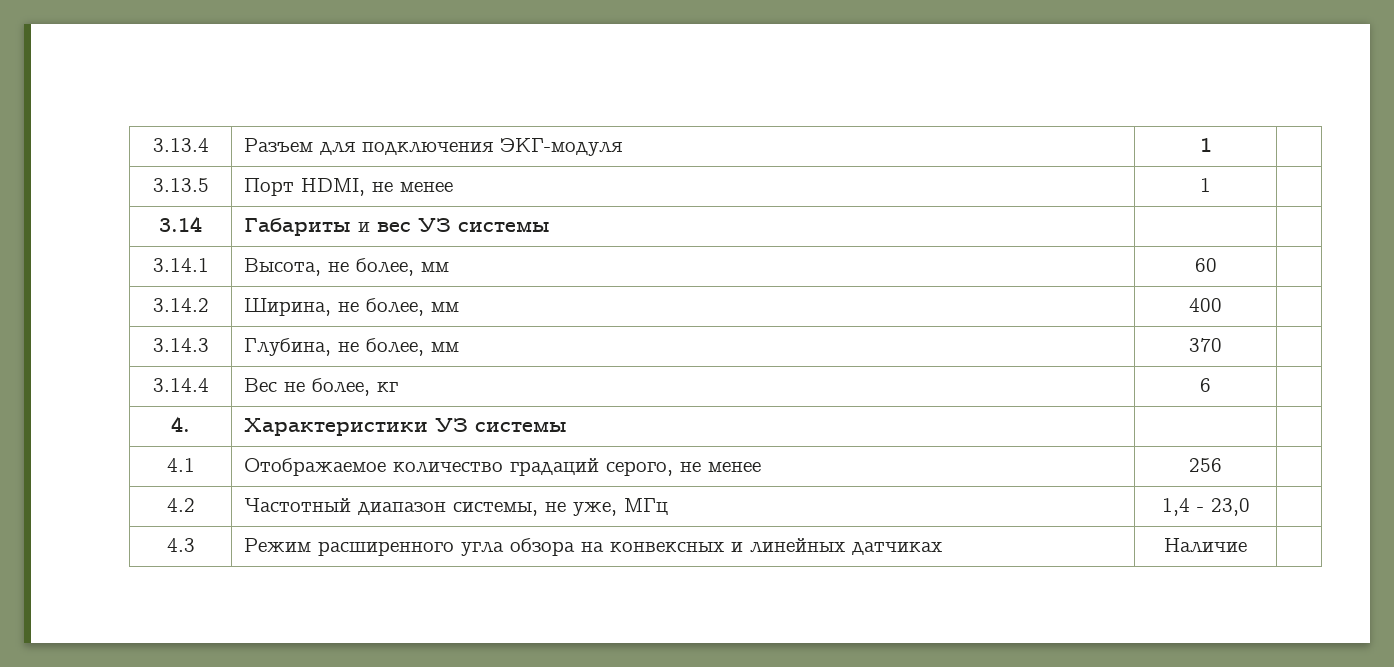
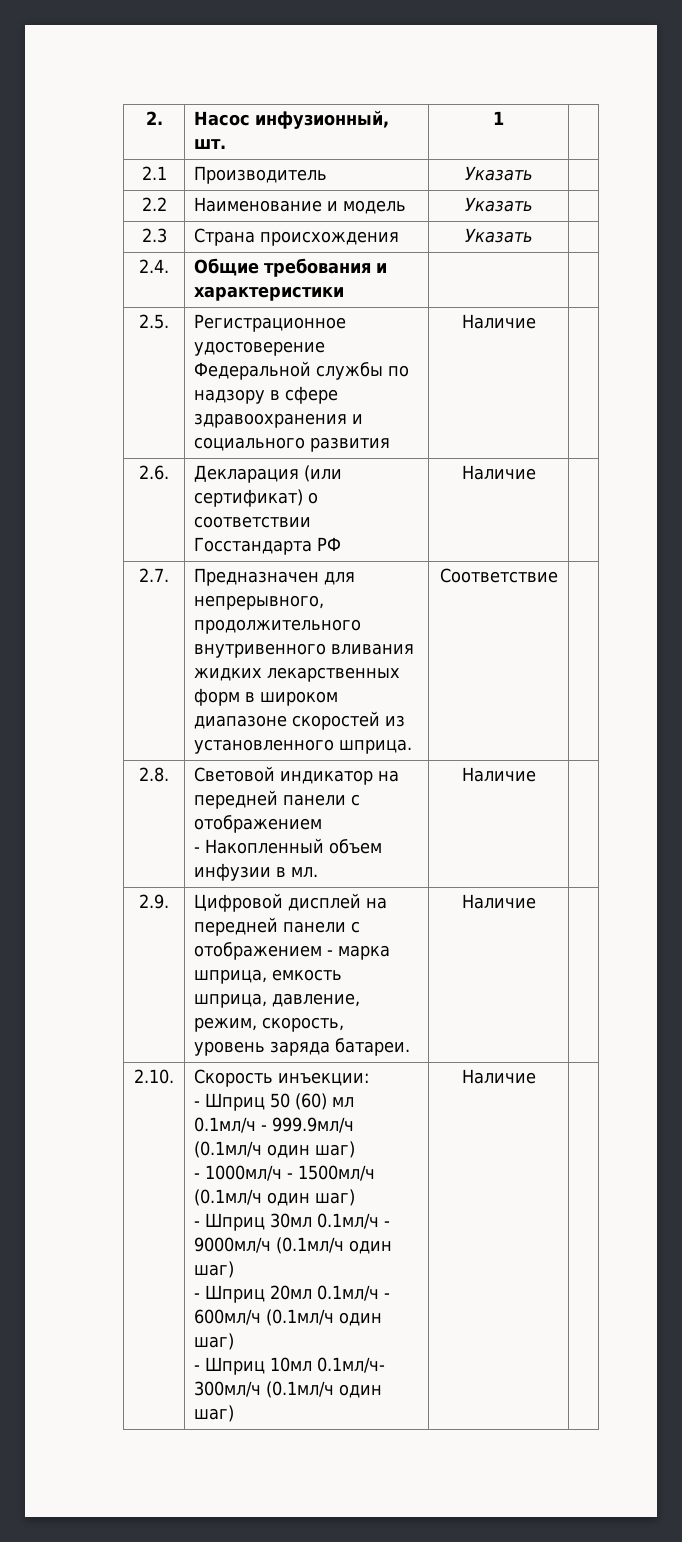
[152,138,209,152] [243,138,622,156] [1199,138,1212,152] [152,178,209,192] [243,178,453,196] [1200,178,1211,192] [159,216,202,232] [243,218,550,236] [152,258,209,272] [243,258,449,276] [1194,258,1217,272] [152,298,209,312] [243,298,459,316] [1189,298,1222,312] [152,338,209,352] [243,338,459,356] [1189,338,1222,352] [152,378,209,392] [243,378,398,396] [1200,378,1211,392] [171,416,190,432] [243,418,567,436] [166,458,195,472] [243,458,761,476] [1189,458,1222,472] [166,498,195,512] [243,498,668,516] [1161,498,1250,516] [166,538,195,552] [243,538,942,556] 3.13.4 | Разъем для подключения ЭКГ-модуля | 1 | // 3.13.5 | Порт HDMI, не менее | 1 | // 3.14 | Габариты и вес УЗ системы | | // 3.14.1 | Высота, не более, мм | 60 | // 3.14.2 | Ширина, не более, мм | 400 | // 3.14.3 | Глубина, не более, мм | 370 | // 3.14.4 | Вес не более, кг | 6 | // 4. | Характеристики УЗ системы | | // 4.1 | Отображаемое количество градаций серого, не менее | 256 | // 4.2 | Частотный диапазон системы, не уже, МГц | 1,4 - 23,0 | // 4.3 | Режим расширенного угла обзора на конвексных и линейных датчиках -> [145,111,163,125] [194,110,390,129] [194,139,227,149] [493,111,504,125] [141,166,167,180] [194,166,328,184] [464,166,533,181] [141,197,167,211] [194,197,407,214] [464,197,533,212] [141,228,167,243] [194,228,400,246] [464,228,533,243] [139,259,169,273] [194,258,388,277] [194,286,345,301] [139,314,169,329] [194,314,347,332] [194,341,326,356] [194,361,410,380] [194,386,339,404] [194,413,364,428] [194,437,391,452] [461,314,536,329] [139,465,169,480] [194,465,343,483] [194,489,319,507] [194,516,312,528] [194,537,342,555] [461,465,536,480] [139,568,169,582] [194,568,356,586] [194,595,325,610] [194,619,362,634] [194,643,415,658] [194,667,401,682] [194,688,339,706] [194,711,406,730] [194,739,413,754] [439,568,558,583] [139,767,169,782] [194,766,400,785] [194,790,361,809] [194,815,323,833] [194,838,383,854] [194,863,319,881] [461,767,536,782] [139,894,169,909] [194,893,388,912] [194,917,361,936] [194,942,391,960] [194,969,343,984] [194,993,361,1008] [194,1017,345,1032] [194,1038,411,1056] [461,894,536,909] [134,1069,174,1084] [194,1069,370,1087] [194,1093,355,1111] [194,1117,355,1133] [194,1141,356,1158] [194,1165,376,1181] [194,1189,356,1206] [194,1213,391,1231] [194,1237,393,1254] [194,1261,235,1278] [194,1285,391,1303] [194,1309,383,1326] [194,1333,235,1350] [194,1357,386,1375] [194,1381,383,1398] [194,1405,235,1422] 2. | Насос инфузионный, шт. | 1 | // 2.1 | Производитель | Указать | // 2.2 | Наименование и модель | Указать | // 2.3 | Страна происхождения | Указать | // 2.4. | Общие требования и характеристики | | // 2.5. | Регистрационное удостоверение Федеральной службы по надзору в сфере здравоохранения и социального развития | Наличие | // 2.6. | Декларация (или сертификат) о соответствии Госстандарта РФ | Наличие | // 2.7. | Предназначен для непрерывного, продолжительного внутривенного вливания жидких лекарственных форм в широком диапазоне скоростей из установленного шприца. | Соответствие | // 2.8. | Световой индикатор на передней панели с отображением // - Накопленный объем инфузии в мл. | Наличие | // 2.9. | Цифровой дисплей на передней панели с отображением - марка шприца, емкость шприца, давление, режим, скорость, уровень заряда батареи. | Наличие | // 2.10. | Скорость инъекции: // - Шприц 50 (60) мл 0.1мл/ч - 999.9мл/ч (0.1мл/ч один шаг) // - 1000мл/ч - 1500мл/ч (0.1мл/ч один шаг) // - Шприц 30мл 0.1мл/ч - 9000мл/ч (0.1мл/ч один шаг) // - Шприц 20мл 0.1мл/ч - 600мл/ч (0.1мл/ч один шаг) // - Шприц 10мл 0.1мл/ч- 300мл/ч (0.1мл/ч один шаг)

